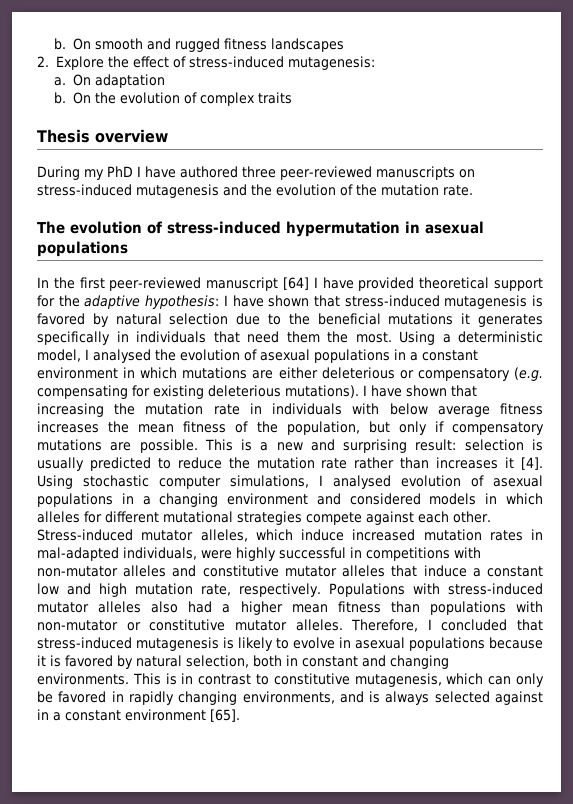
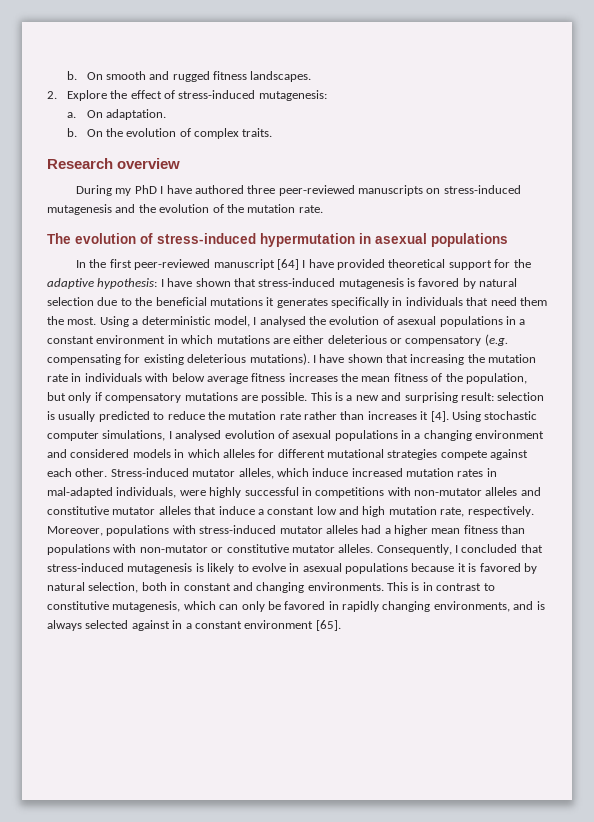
[270,38,344,52] landscapes -> [250,71,312,82] landscapes.
[94,74,165,88] adaptation -> [105,109,166,120] adaptation.
[257,92,292,104] [37,129,90,143] traits // Thesis -> [242,128,273,137] [47,158,113,169] traits. // Research
[328,583,405,597] Populations -> [47,525,170,536] Moreover, populations
[151,601,179,613] also -> (358, 529) none
[351,619,419,632] Therefore, -> [376,544,452,555] Consequently,

